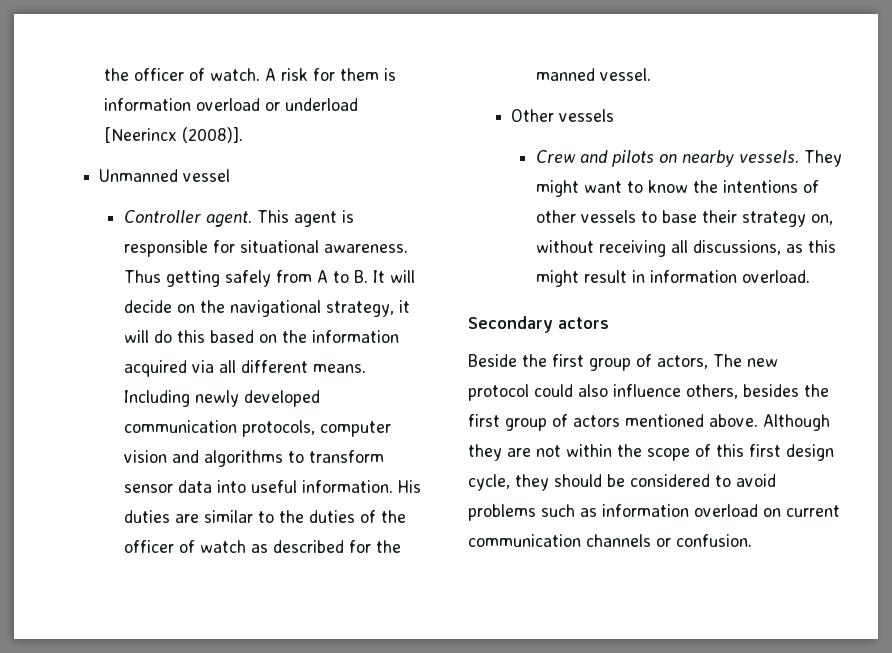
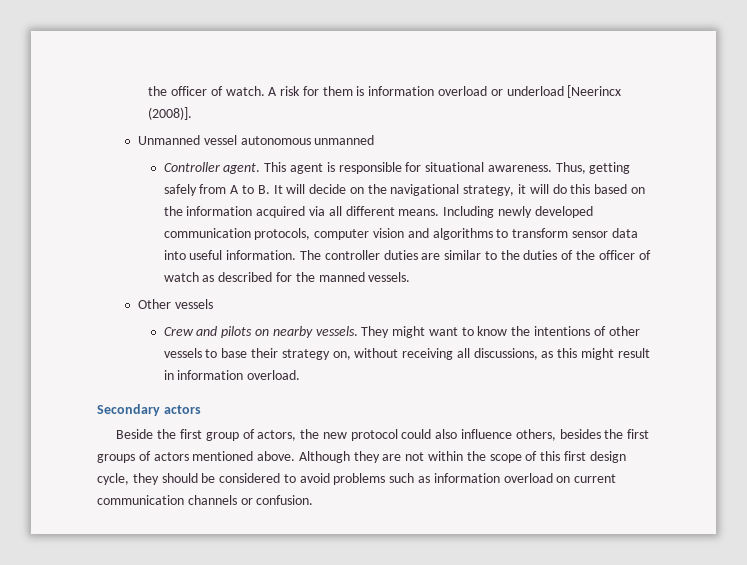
(231, 175) none -> [240,135,375,145] autonomous unmanned
[123,270,161,283] Thus -> [555,162,586,174] Thus,
[397,480,421,493] His -> [299,250,380,260] The controller
[599,68,651,81] vessel. -> [368,272,411,282] vessels.
[713,354,742,367] The -> [300,429,320,439] the
[505,418,547,431] group -> [97,454,135,463] groups

